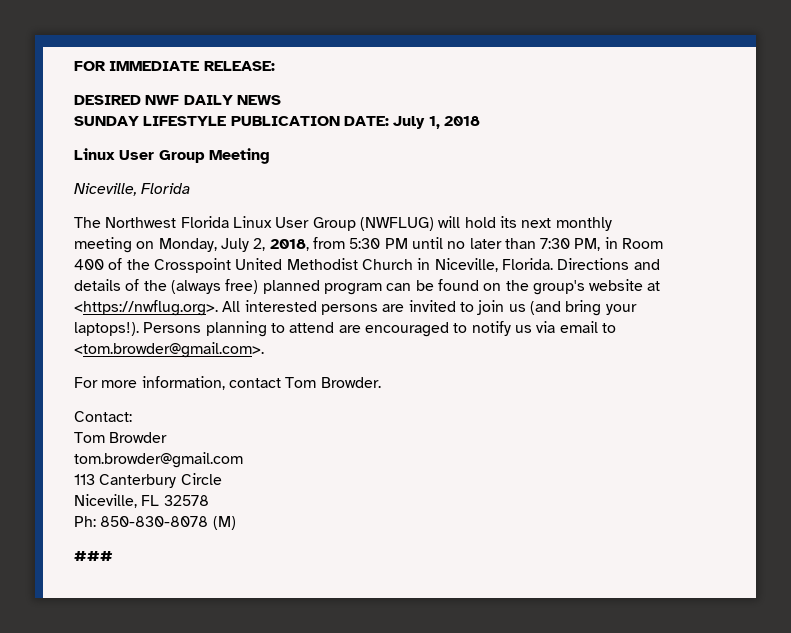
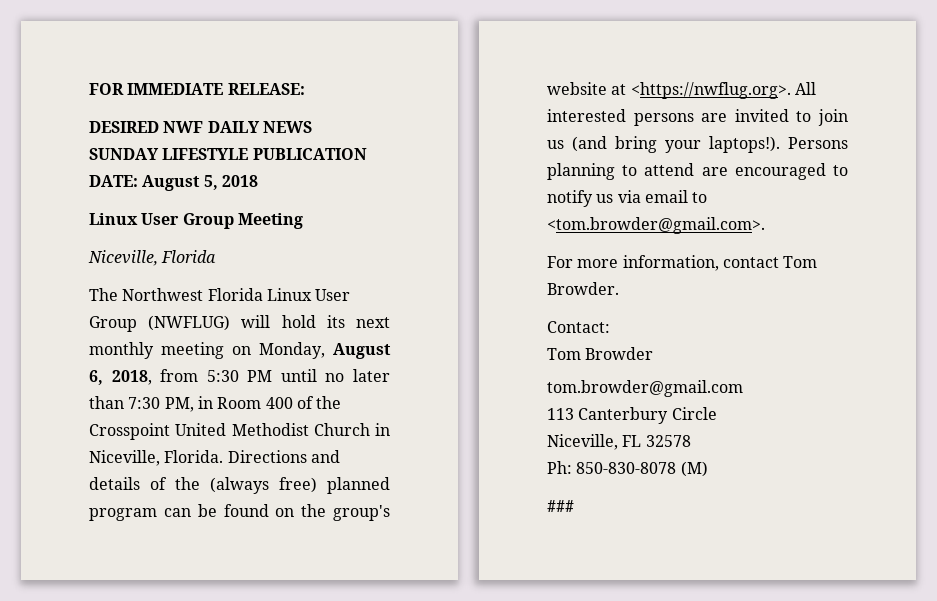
[393,116,440,129] July 1, -> [142,175,218,191] August 5,
[220,238,266,252] July 2, -> [333,343,391,359] [89,370,103,385] August 6,

